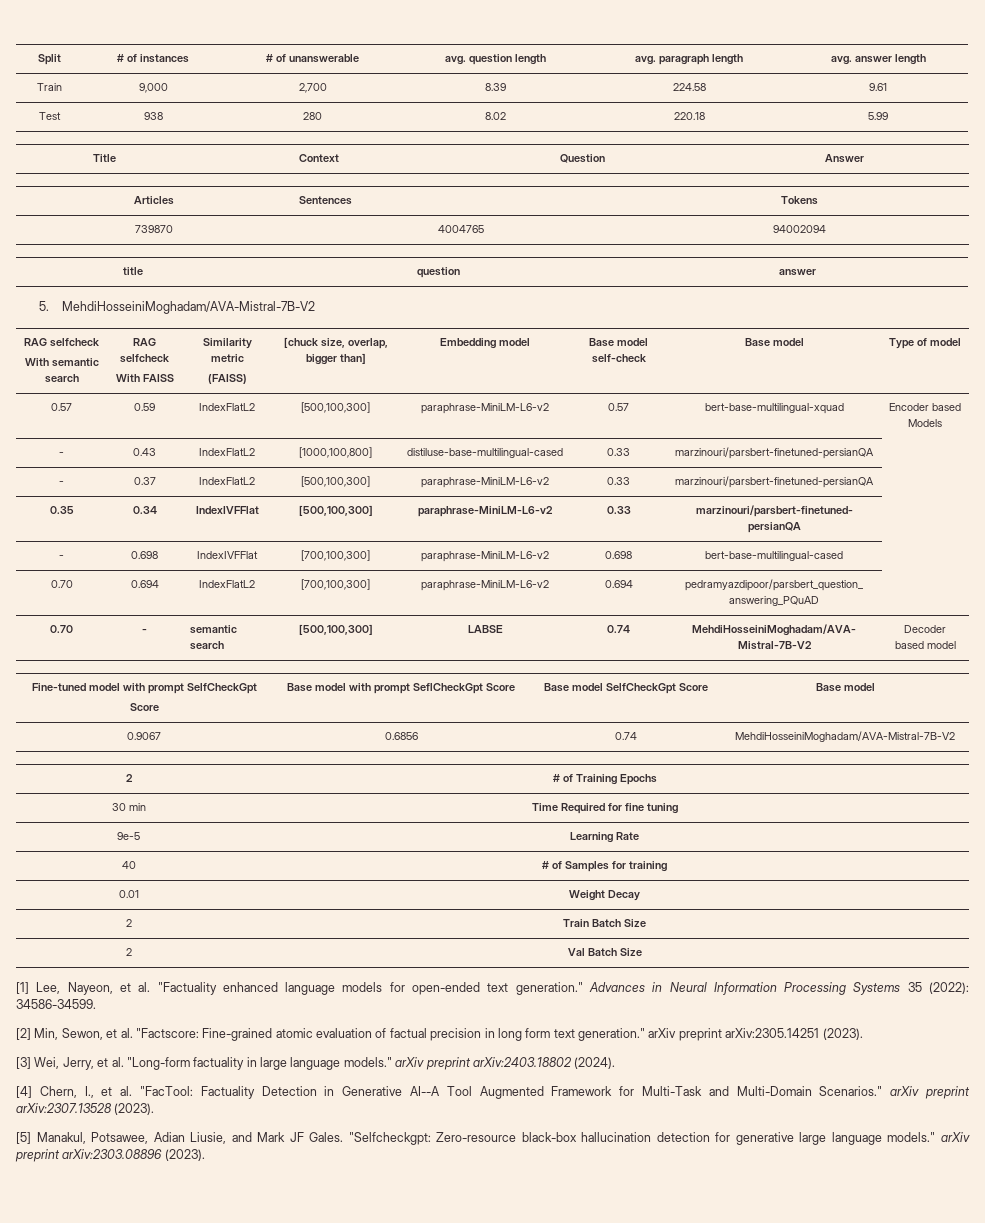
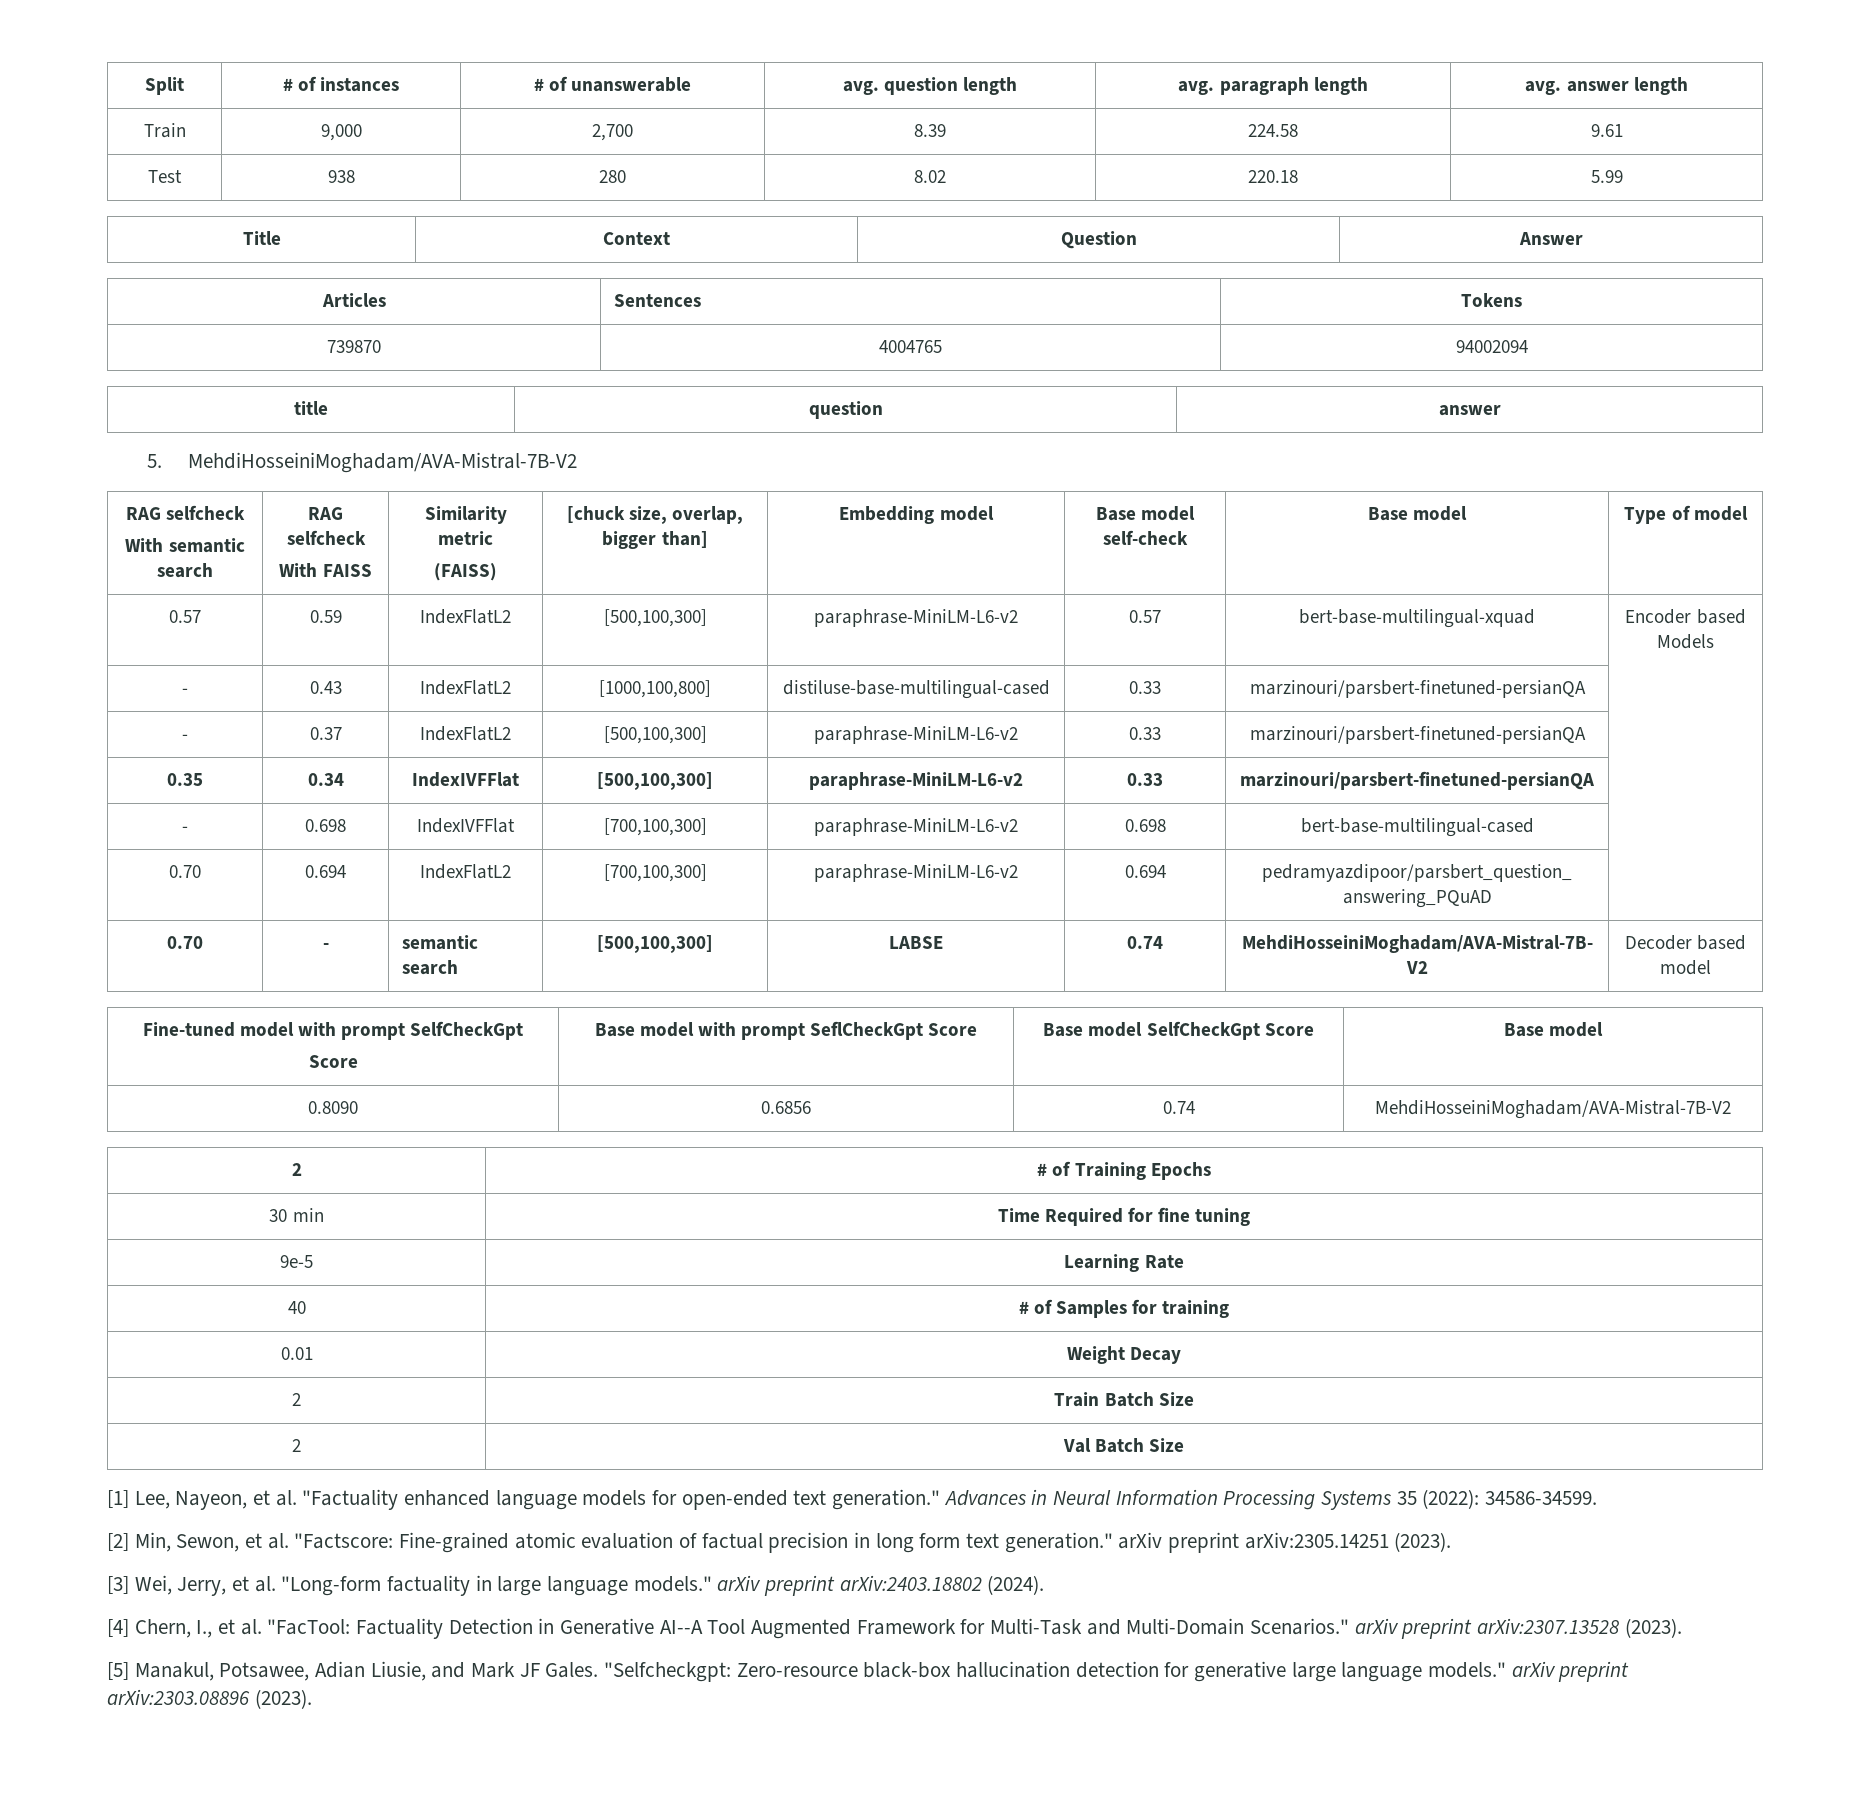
[127,732,161,740] 0.9067 -> [308,1101,358,1114] 0.8090

